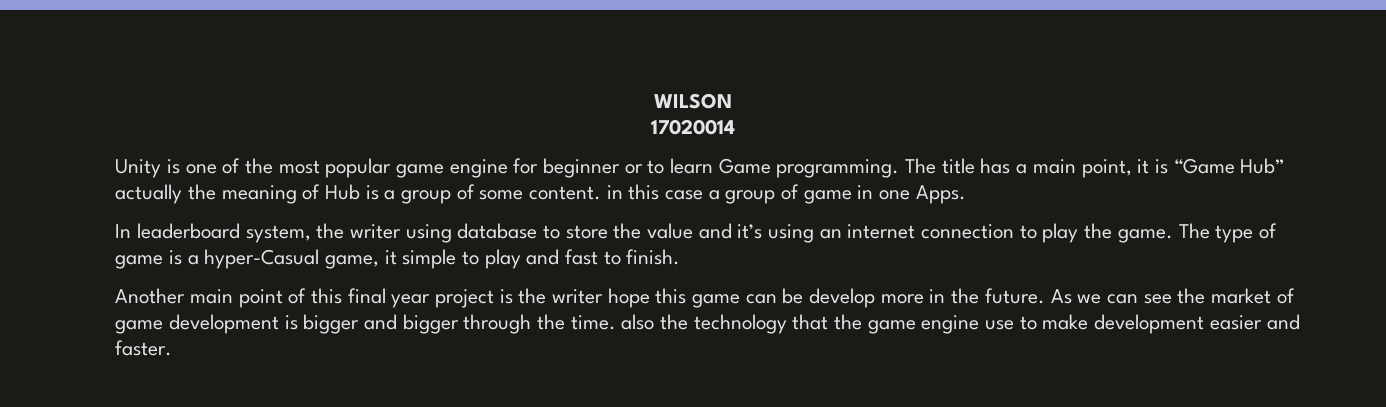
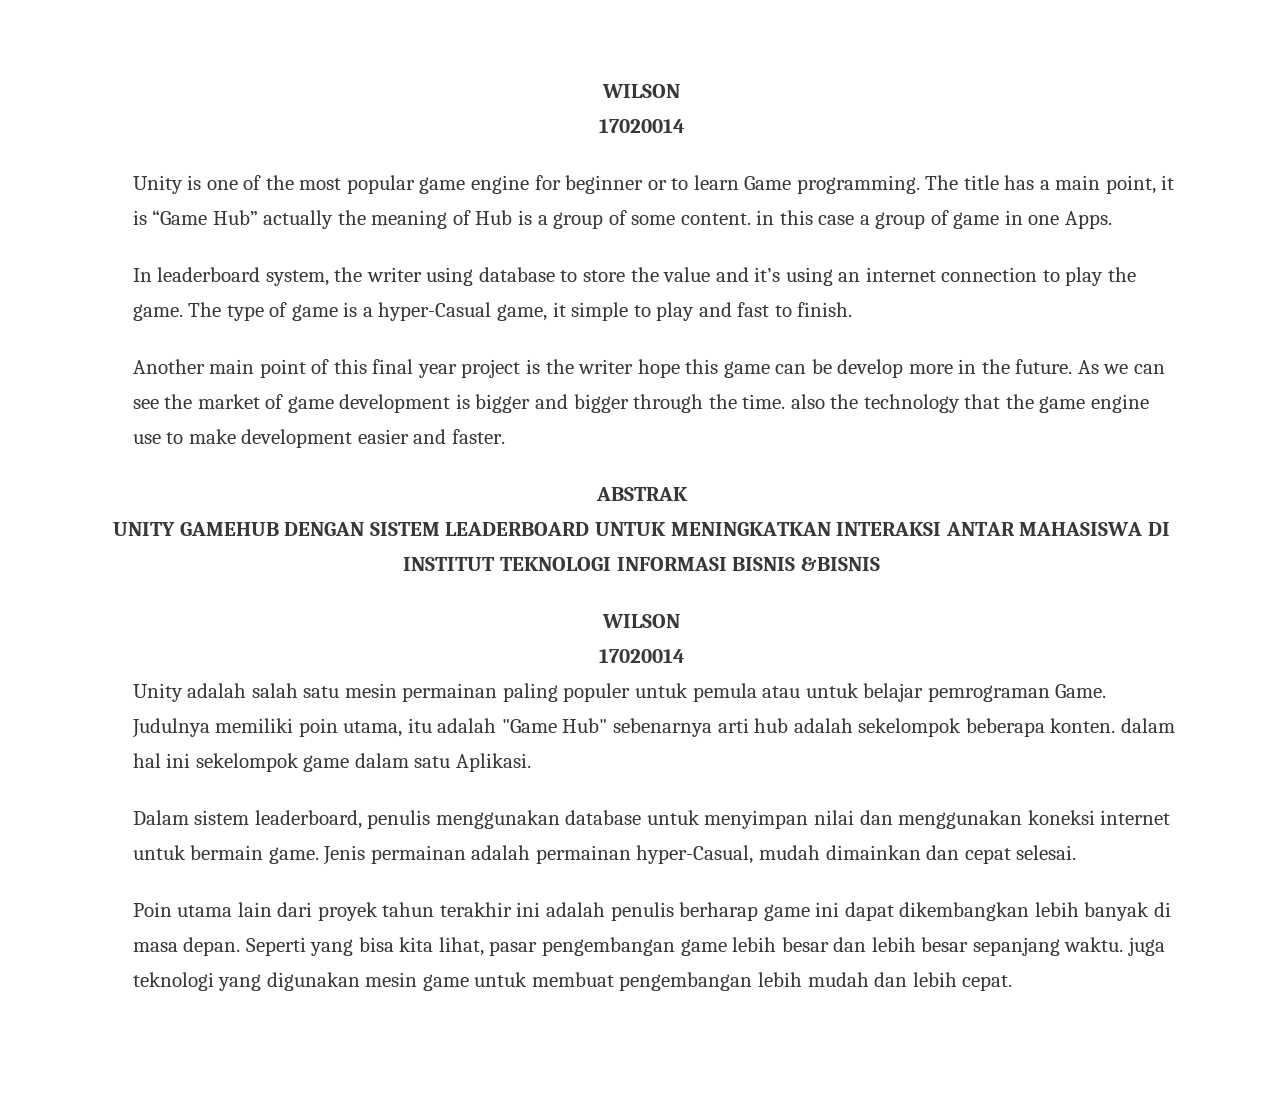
(173, 348) none -> [595,487,688,501] [113,522,1170,536] [403,557,880,571] [602,614,680,628] [598,649,685,663] [132,683,1107,702] [131,718,1175,738] [132,753,531,772] [132,810,1171,829] [132,845,1077,865] [132,902,1171,921] [132,937,1165,956] [132,972,1013,991] // ABSTRAK // UNITY GAMEHUB DENGAN SISTEM LEADERBOARD UNTUK MENINGKATKAN INTERAKSI ANTAR MAHASISWA DI INSTITUT TEKNOLOGI INFORMASI BISNIS &BISNIS // WILSON // 17020014 // Unity adalah salah satu mesin permainan paling populer untuk pemula atau untuk belajar pemrograman Game. Judulnya memiliki poin utama, itu adalah "Game Hub" sebenarnya arti hub adalah sekelompok beberapa konten. dalam hal ini sekelompok game dalam satu Aplikasi. // Dalam sistem leaderboard, penulis menggunakan database untuk menyimpan nilai dan menggunakan koneksi internet untuk bermain game. Jenis permainan adalah permainan hyper-Casual, mudah dimainkan dan cepat selesai. // Poin utama lain dari proyek tahun terakhir ini adalah penulis berharap game ini dapat dikembangkan lebih banyak di masa depan. Seperti yang bisa kita lihat, pasar pengembangan game lebih besar dan lebih besar sepanjang waktu. juga teknologi yang digunakan mesin game untuk membuat pengembangan lebih mudah dan lebih cepat.

